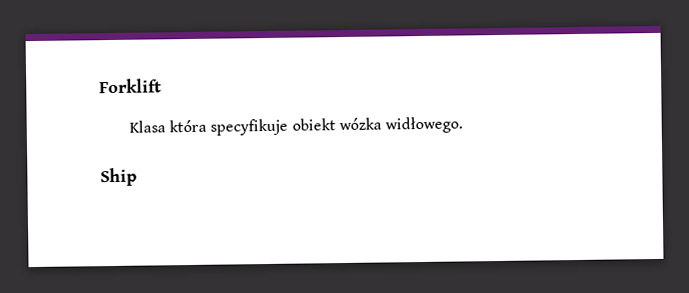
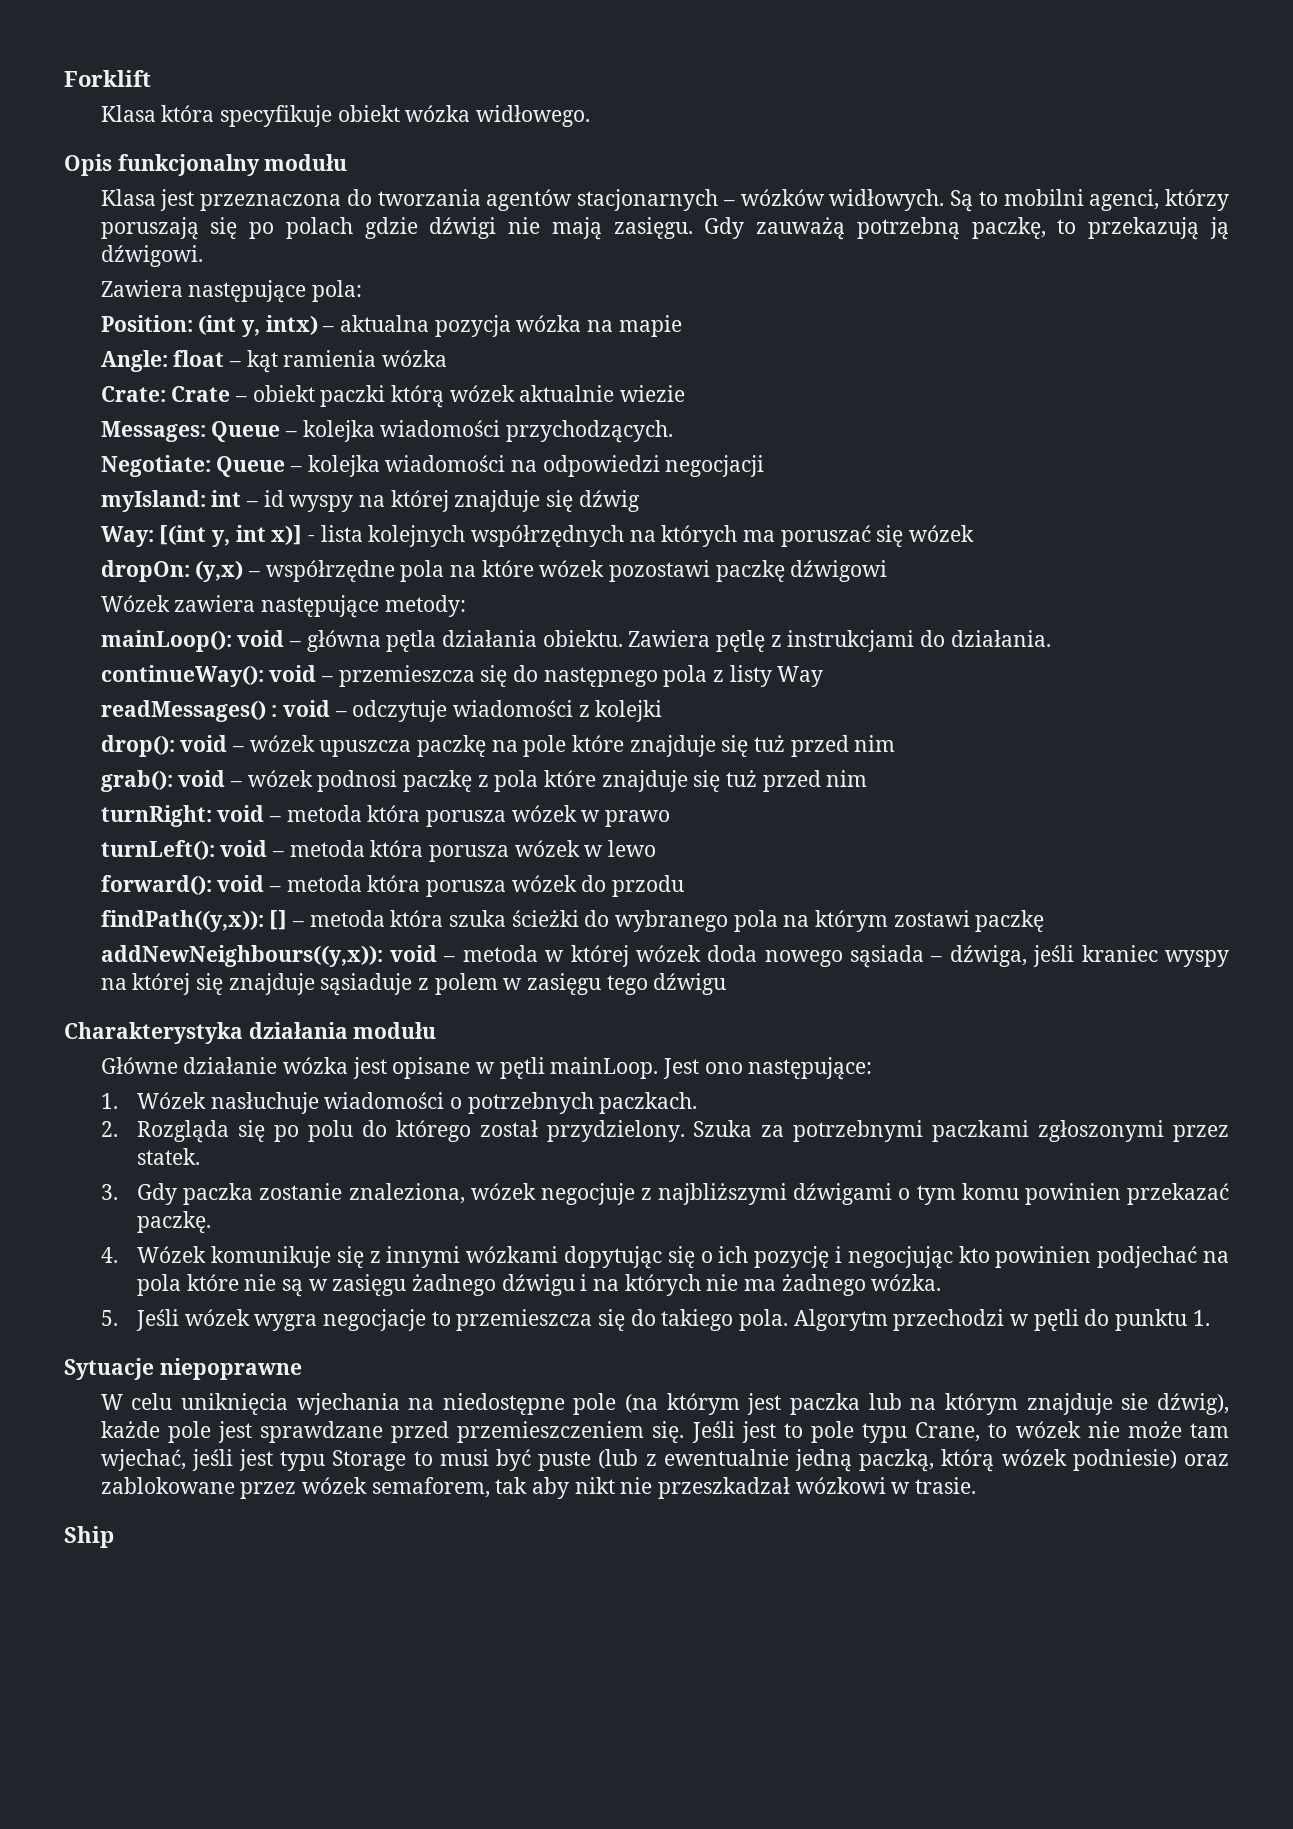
(464, 125) none -> [64,154,348,176] [100,189,1229,212] [100,217,1229,240] [100,245,203,267] [100,280,362,303] [100,315,682,337] [100,350,447,373] [100,385,685,408] [100,420,673,443] [100,455,765,477] [100,490,640,512] [100,525,974,547] [100,560,888,582] [100,595,466,618] [100,630,1051,652] [100,665,824,687] [100,700,663,722] [100,735,896,757] [100,770,868,792] [100,805,670,827] [100,840,656,862] [100,875,684,897] [100,910,1045,932] [100,945,1229,968] [100,973,727,996] [64,1022,437,1044] [100,1057,873,1080] [100,1092,698,1114] [100,1120,1230,1143] [137,1148,201,1165] [100,1183,1229,1205] [137,1211,212,1233] [100,1246,1229,1269] [137,1274,942,1297] [100,1309,1210,1331] [64,1358,302,1380] [100,1393,1229,1415] [100,1421,1229,1443] [100,1449,1229,1472] [100,1477,976,1499] // Opis funkcjonalny modułu // Klasa jest przeznaczona do tworzania agentów stacjonarnych – wózków widłowych. Są to mobilni agenci, którzy poruszają się po polach gdzie dźwigi nie mają zasięgu. Gdy zauważą potrzebną paczkę, to przekazują ją dźwigowi. // Zawiera następujące pola: // Position: (int y, intx) – aktualna pozycja wózka na mapie // Angle: float – kąt ramienia wózka // Crate: Crate – obiekt paczki którą wózek aktualnie wiezie // Messages: Queue – kolejka wiadomości przychodzących. // Negotiate: Queue – kolejka wiadomości na odpowiedzi negocjacji // myIsland: int – id wyspy na której znajduje się dźwig // Way: [(int y, int x)] - lista kolejnych współrzędnych na których ma poruszać się wózek // dropOn: (y,x) – współrzędne pola na które wózek pozostawi paczkę dźwigowi // Wózek zawiera następujące metody: // mainLoop(): void – główna pętla działania obiektu. Zawiera pętlę z instrukcjami do działania. // continueWay(): void – przemieszcza się do następnego pola z listy Way // readMessages() : void – odczytuje wiadomości z kolejki // drop(): void – wózek upuszcza paczkę na pole które znajduje się tuż przed nim // grab(): void – wózek podnosi paczkę z pola które znajduje się tuż przed nim // turnRight: void – metoda która porusza wózek w prawo // turnLeft(): void – metoda która porusza wózek w lewo // forward(): void – metoda która porusza wózek do przodu // findPath((y,x)): [] – metoda która szuka ścieżki do wybranego pola na którym zostawi paczkę // addNewNeighbours((y,x)): void – metoda w której wózek doda nowego sąsiada – dźwiga, jeśli kraniec wyspy na której się znajduje sąsiaduje z polem w zasięgu tego dźwigu // Charakterystyka działania modułu // Główne działanie wózka jest opisane w pętli mainLoop. Jest ono następujące: // 1. Wózek nasłuchuje wiadomości o potrzebnych paczkach. // 2. Rozgląda się po polu do którego został przydzielony. Szuka za potrzebnymi paczkami zgłoszonymi przez statek. // 3. Gdy paczka zostanie znaleziona, wózek negocjuje z najbliższymi dźwigami o tym komu powinien przekazać paczkę. // 4. Wózek komunikuje się z innymi wózkami dopytując się o ich pozycję i negocjując kto powinien podjechać na pola które nie są w zasięgu żadnego dźwigu i na których nie ma żadnego wózka. // 5. Jeśli wózek wygra negocjacje to przemieszcza się do takiego pola. Algorytm przechodzi w pętli do punktu 1. // Sytuacje niepoprawne // W celu uniknięcia wjechania na niedostępne pole (na którym jest paczka lub na którym znajduje sie dźwig), każde pole jest sprawdzane przed przemieszczeniem się. Jeśli jest to pole typu Crane, to wózek nie może tam wjechać, jeśli jest typu Storage to musi być puste (lub z ewentualnie jedną paczką, którą wózek podniesie) oraz zablokowane przez wózek semaforem, tak aby nikt nie przeszkadzał wózkowi w trasie.

